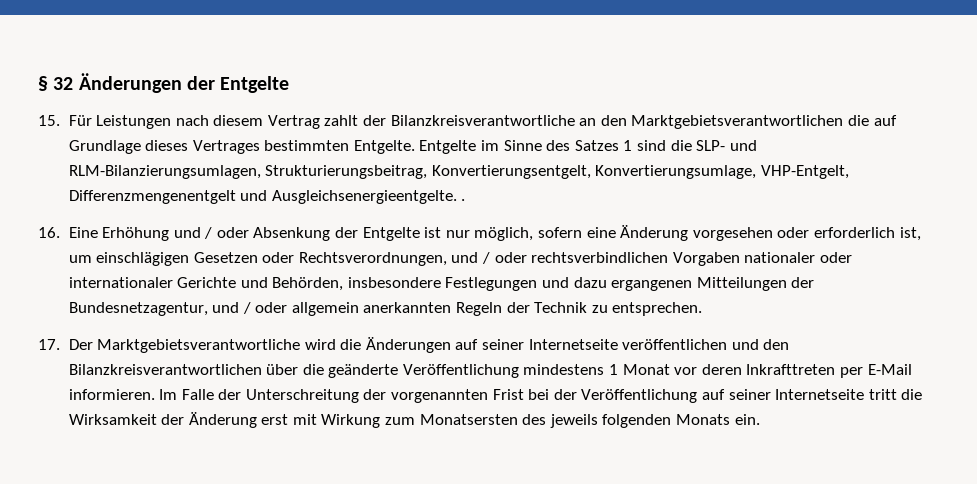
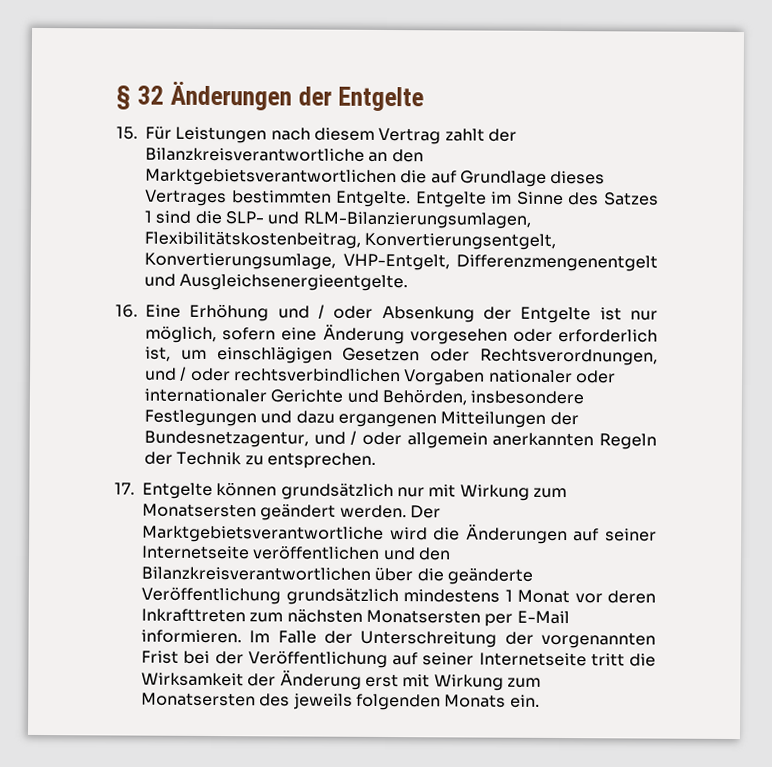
[265,165,428,179] Strukturierungsbeitrag, -> [144,230,361,249] Flexibilitätskostenbeitrag,
[461,199,466,201] . -> (409, 282) none
(60, 344) none -> [142,482,567,501] [142,503,407,521] Entgelte können grundsätzlich nur mit Wirkung zum Monatsersten geändert werden.
(519, 371) none -> [285,587,399,606] grundsätzlich
(836, 369) none -> [249,608,481,624] zum nächsten Monatsersten

